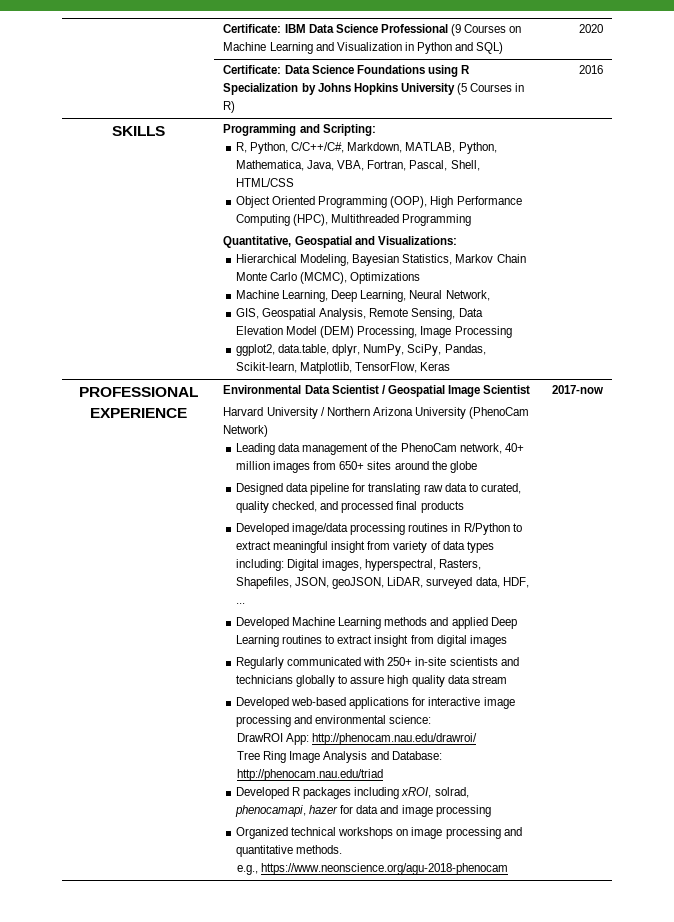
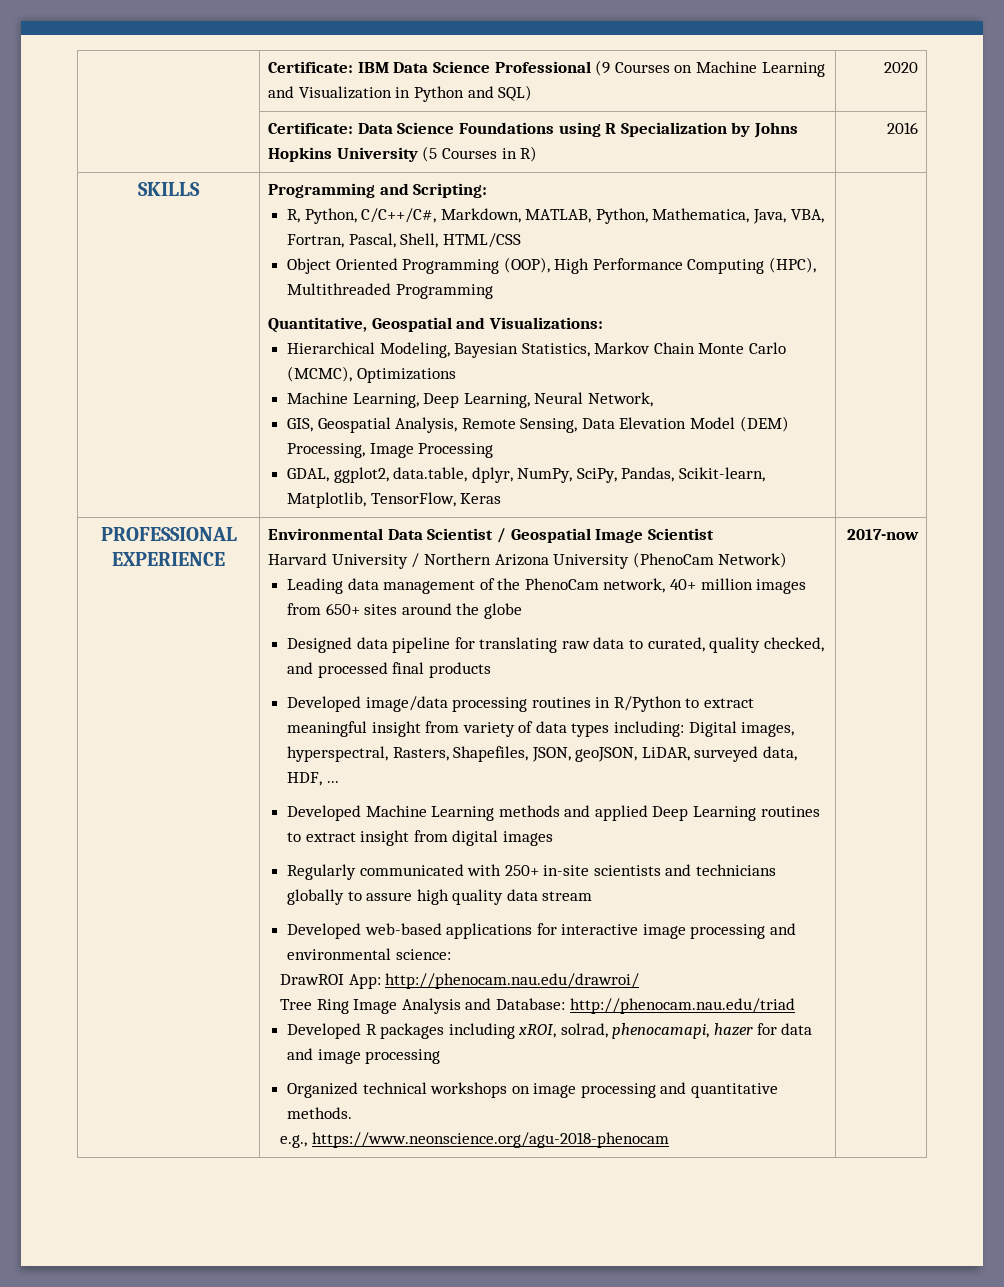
(512, 332) none -> [286,468,329,482] GDAL,

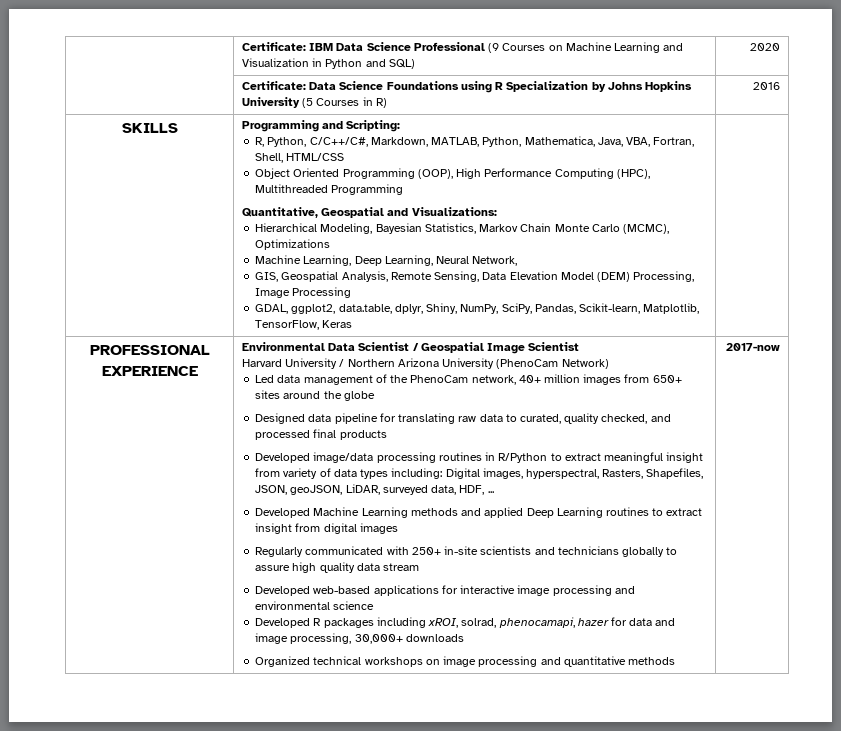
[348,233,396,248] Pascal, -> (695, 142) none
(513, 475) none -> [426,303,458,314] Shiny,
[286,578,343,594] Leading -> [255,375,275,383] Led
[395,949,451,960] [280,973,640,989] [280,998,795,1014] science: // DrawROI App: http://phenocam.nau.edu/drawroi/ // Tree Ring Image Analysis and Database: http://phenocam.nau.edu/triad -> [333,601,375,610] science
[365,1049,441,1064] processing -> [290,633,464,644] processing, 30,000+ downloads
[286,1107,352,1119] [280,1132,669,1148] methods. // e.g., https://www.neonscience.org/agu-2018-phenocam -> [628,657,676,665] methods

